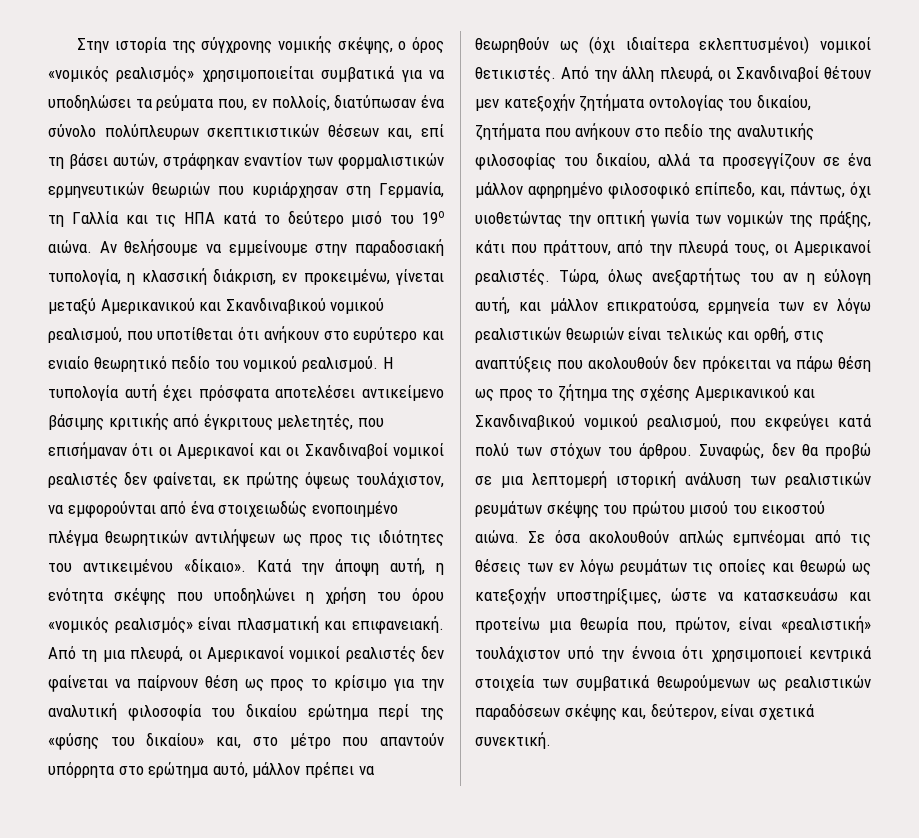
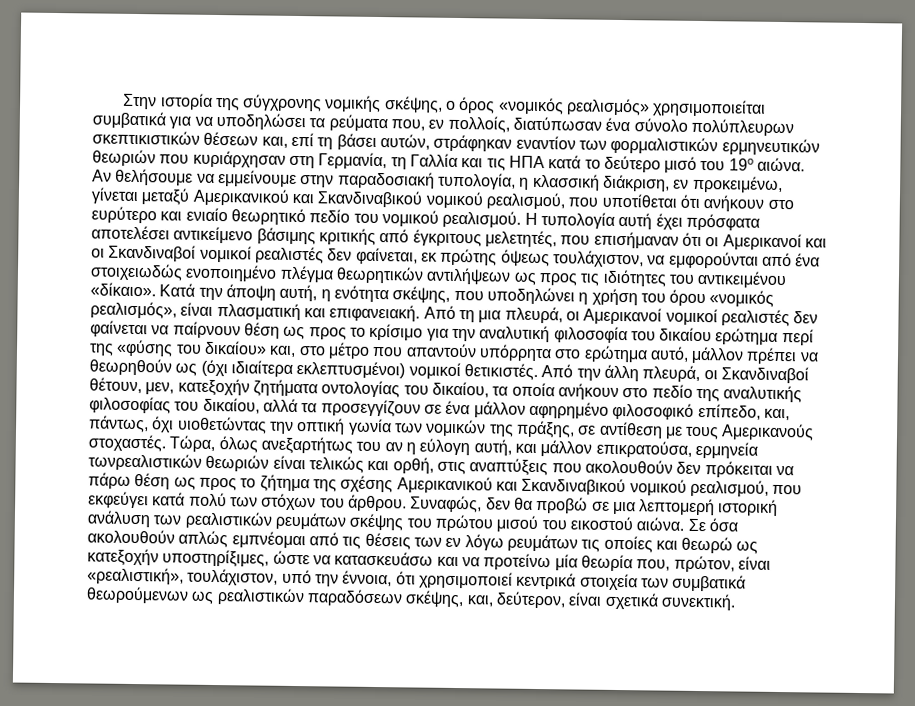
[114,588,166,605] σκέψης -> [392,286,451,303] σκέψης,
[114,617,193,634] ρεαλισμός» -> [90,301,177,319] ρεαλισμός»,
[824,66,871,79] [475,99,499,111] θέτουν μεν -> [89,377,175,395] θέτουν, μεν,
[475,123,571,141] ζητήματα που -> [492,382,555,397] τα οποία
[475,240,871,257] [475,269,550,286] κάτι που πράττουν, από την πλευρά τους, οι Αμερικανοί ρεαλιστές. -> [577,421,815,441] [88,434,166,452] σε αντίθεση με τους Αμερικανούς στοχαστές.
[778,298,871,314] [475,327,561,343] των εν λόγω ρεαλιστικών -> [88,453,202,471] τωνρεαλιστικών
[475,617,572,633] προτείνω μια -> [461,553,578,571] να προτείνω μία
[781,616,871,633] [475,646,560,662] «ρεαλιστική» τουλάχιστον -> [87,567,279,586] «ρεαλιστική», τουλάχιστον,
[631,646,676,659] έννοια -> [342,570,393,587] έννοια,
[564,704,617,721] σκέψης -> [405,590,465,608] σκέψης,

